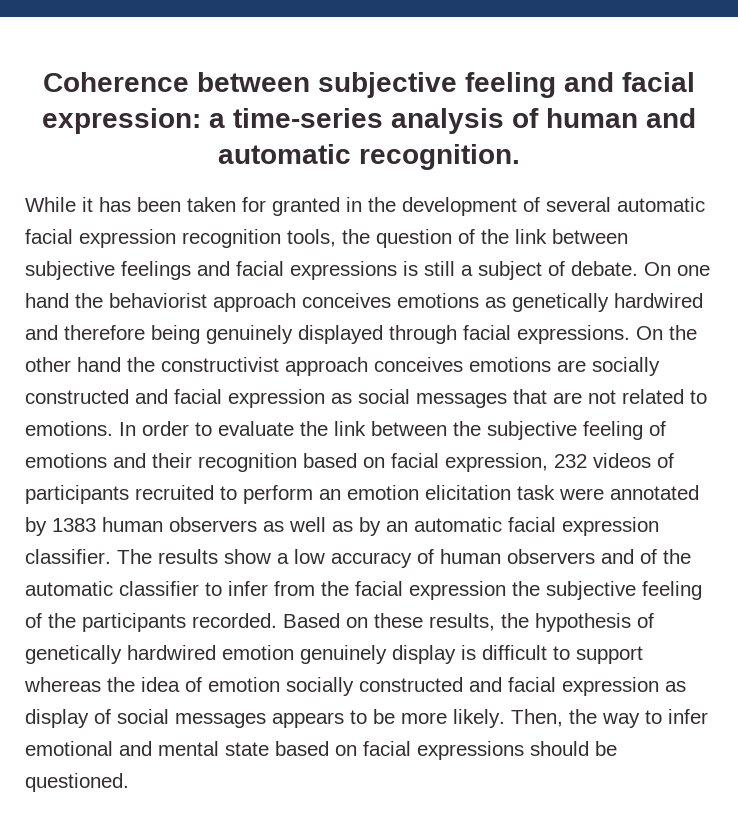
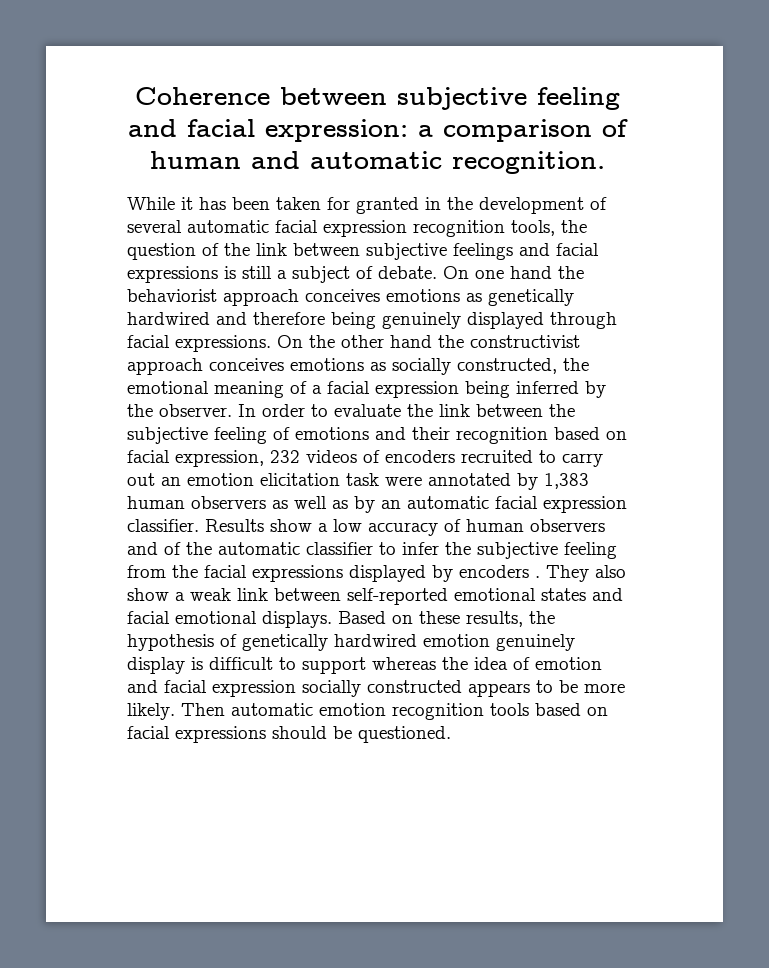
[233,108,504,134] time-series analysis -> [443,119,592,142] comparison
[557,357,660,376] [25,389,707,408] [25,421,113,436] are socially constructed and facial expression as social messages that are not related to emotions. -> [370,358,589,375] [127,381,606,398] [127,404,232,417] as socially constructed, the emotional meaning of a facial expression being inferred by the observer.
[25,485,129,504] participants -> [385,450,455,463] encoders
[243,485,313,504] perform -> [562,453,603,467] [127,473,155,486] carry out
[52,518,96,532] 1383 -> [544,473,589,489] 1,383
[117,549,218,564] The results -> [205,519,264,532] Results
[274,581,702,600] [25,613,277,632] from the facial expression the subjective feeling of the participants recorded. -> [445,542,617,559] [127,565,626,582] [127,588,623,605] [127,611,332,628] the subjective feeling from the facial expressions displayed by encoders . They also show a weak link between self-reported emotional states and facial emotional displays.
[286,677,686,696] [25,709,266,728] socially constructed and facial expression as display of social messages -> [127,680,462,697] and facial expression socially constructed
[511,709,708,728] [25,741,269,756] Then, the way to infer emotional and mental state -> [181,703,529,720] Then automatic emotion recognition tools

